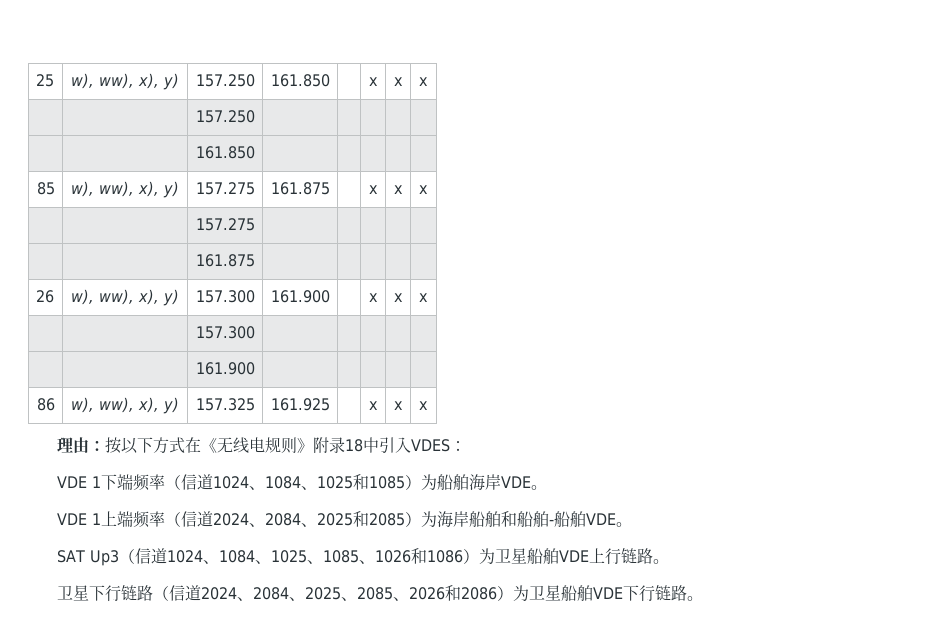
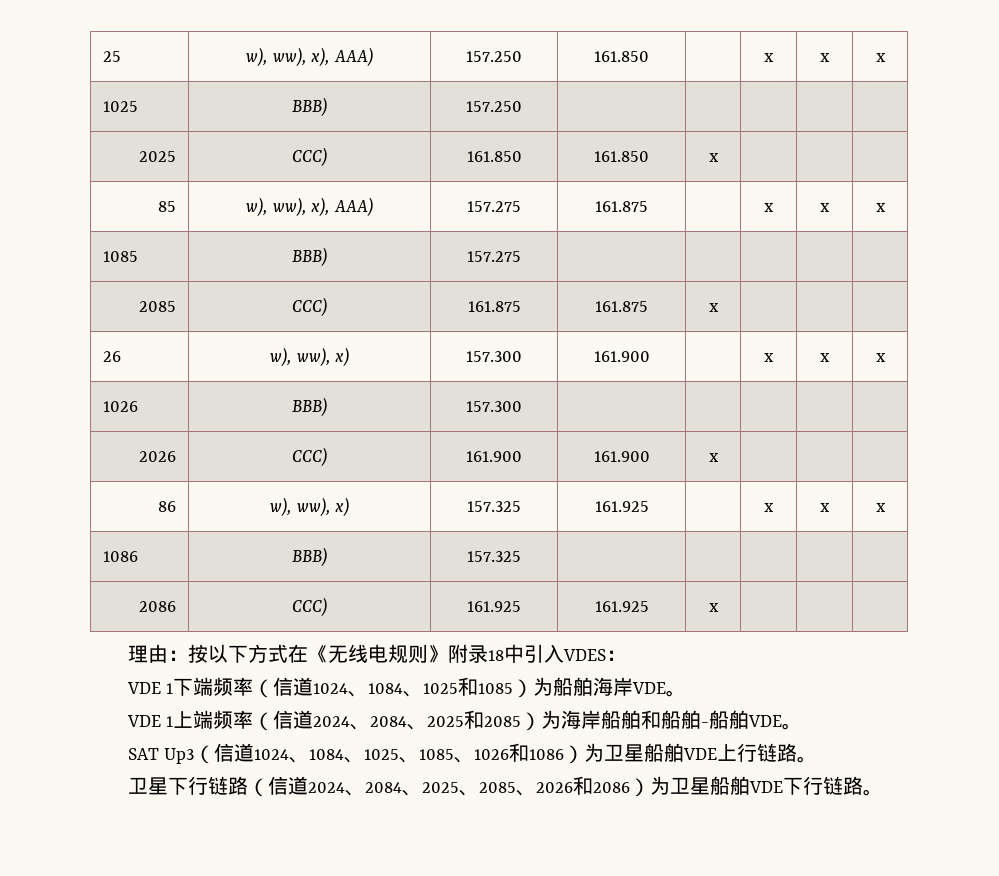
[163,73,179,90] y) -> [333,47,373,67] AAA)
(428, 81) | -> [103,101,139,112] [292,97,327,117] 1025 | BBB)
[195,146,255,159] | | 161.850 | | -> [138,151,176,162] [292,147,327,167] [466,151,522,162] [594,151,649,162] [708,153,719,162] 2025 | CCC) | 161.850 | 161.850 | x
[163,181,179,198] y) -> [333,197,373,217] AAA)
(428, 189) | -> [103,251,139,262] [292,247,327,267] 1085 | BBB)
[195,254,255,267] | | 161.875 | | -> [138,301,176,312] [292,297,327,317] [467,301,521,312] [595,301,648,312] [708,303,719,312] 2085 | CCC) | 161.875 | 161.875 | x
[138,289,179,306] x), y) -> [334,347,349,367] x)
(428, 297) | -> [103,401,139,412] [292,397,327,417] 1026 | BBB)
[195,362,255,375] | | 161.900 | | -> [138,451,176,462] [292,447,327,467] [466,451,522,462] [593,451,650,462] [708,453,719,462] 2026 | CCC) | 161.900 | 161.900 | x
[138,397,179,414] x), y) -> [334,497,349,517] x)
(428, 405) none -> [103,551,139,562] [292,547,327,567] [467,551,521,562] [138,601,176,612] [292,597,327,617] [467,601,521,612] [594,601,649,612] [708,603,719,612] // 1086 | BBB) | 157.325 | | | | | // 2086 | CCC) | 161.925 | 161.925 | x | | |

